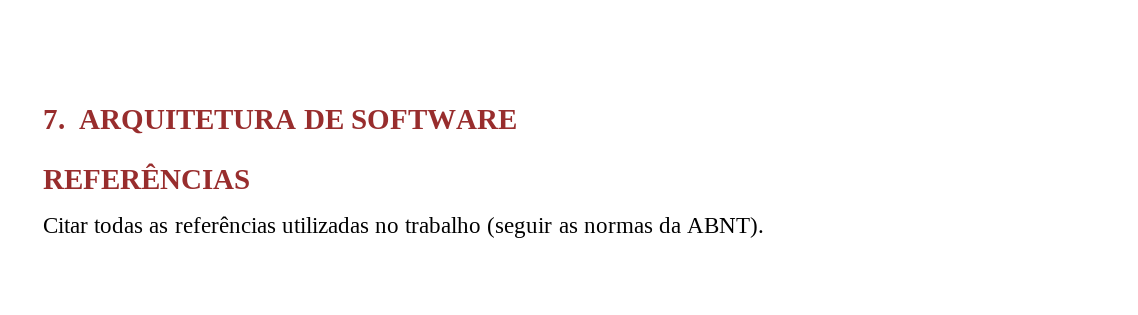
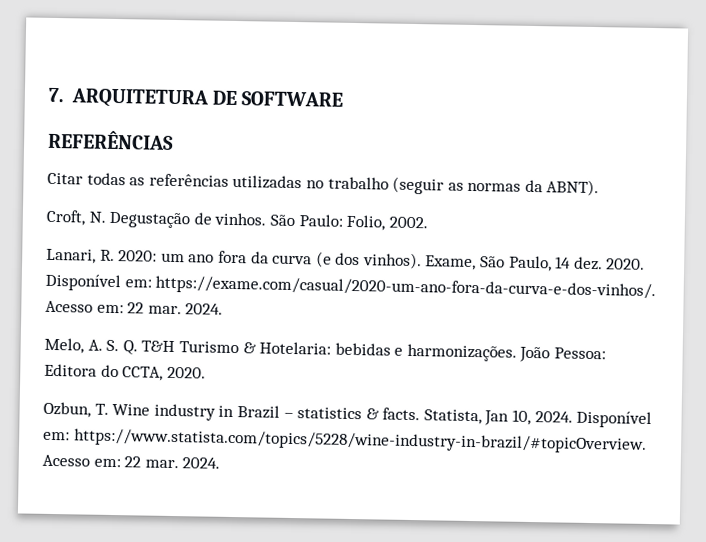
(765, 227) none -> [46,209,428,231] [46,248,646,272] [45,273,657,301] [45,300,224,315] [44,337,607,363] [44,363,206,381] [43,401,653,429] [43,428,647,454] [42,454,221,469] // Croft, N. Degustação de vinhos. São Paulo: Folio, 2002. // Lanari, R. 2020: um ano fora da curva (e dos vinhos). Exame, São Paulo, 14 dez. 2020. Disponível em: https://exame.com/casual/2020-um-ano-fora-da-curva-e-dos-vinhos/. Acesso em: 22 mar. 2024. // Melo, A. S. Q. T&H Turismo & Hotelaria: bebidas e harmonizações. João Pessoa: Editora do CCTA, 2020. // Ozbun, T. Wine industry in Brazil – statistics & facts. Statista, Jan 10, 2024. Disponível em: https://www.statista.com/topics/5228/wine-industry-in-brazil/#topicOverview. Acesso em: 22 mar. 2024.

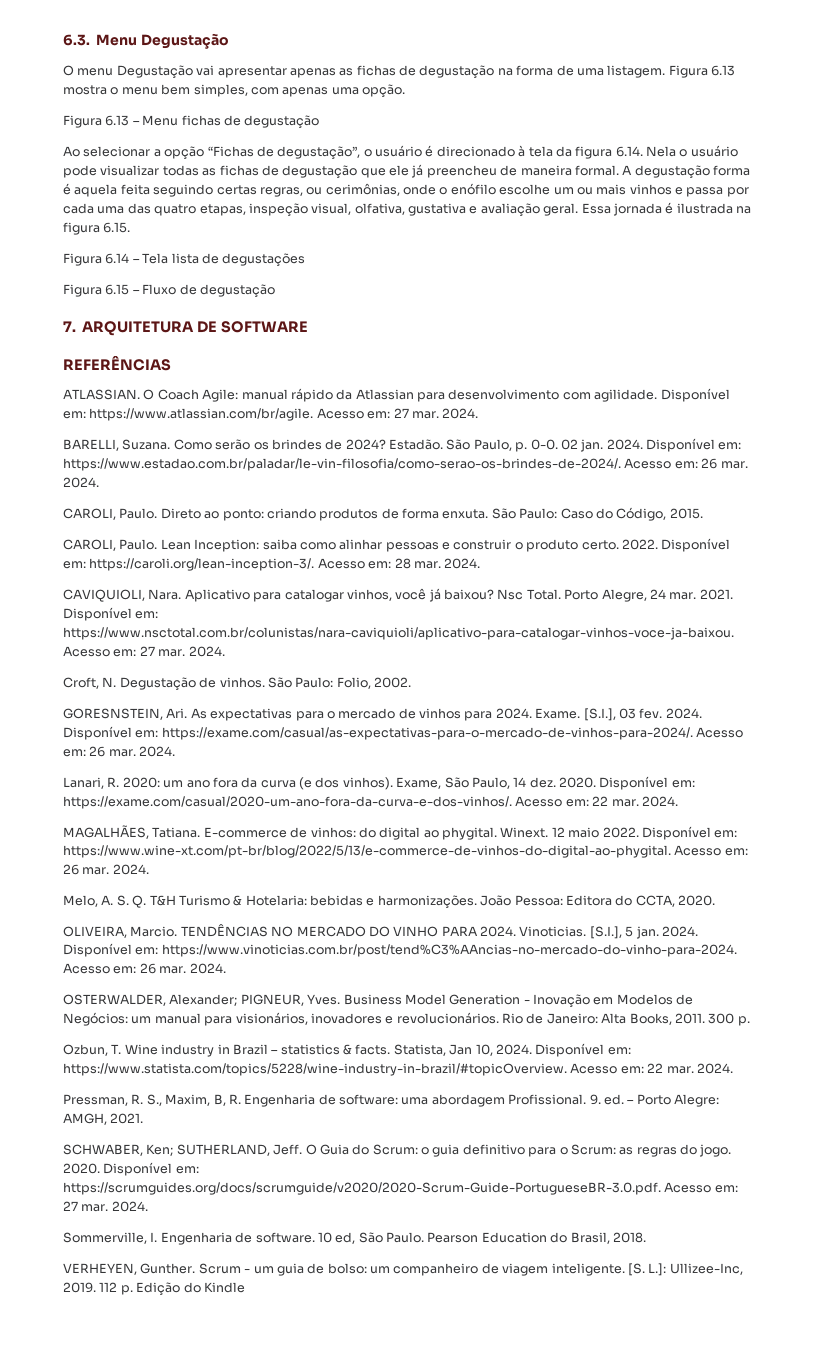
(48, 95) none -> [63,33,230,49] [63,65,735,79] [63,84,405,98] [63,115,320,129] [63,145,738,160] [63,164,750,179] [63,183,749,197] [63,202,751,217] [63,222,131,235] [63,253,306,267] [63,284,275,298] 6.3. Menu Degustação // O menu Degustação vai apresentar apenas as fichas de degustação na forma de uma listagem. Figura 6.13 mostra o menu bem simples, com apenas uma opção. // Figura 6.13 – Menu fichas de degustação // Ao selecionar a opção “Fichas de degustação”, o usuário é direcionado à tela da figura 6.14. Nela o usuário pode visualizar todas as fichas de degustação que ele já preencheu de maneira formal. A degustação forma é aquela feita seguindo certas regras, ou cerimônias, onde o enófilo escolhe um ou mais vinhos e passa por cada uma das quatro etapas, inspeção visual, olfativa, gustativa e avaliação geral. Essa jornada é ilustrada na figura 6.15. // Figura 6.14 – Tela lista de degustações // Figura 6.15 – Fluxo de degustação //
[47,172,600,197] Citar todas as referências utilizadas no trabalho (seguir as normas da ABNT). -> [63,388,730,402] [63,408,479,421] [63,438,742,452] [63,458,748,471] [63,477,99,488] [63,507,703,521] [63,538,731,552] [63,558,481,571] [63,588,733,602] [63,607,159,621] [63,627,734,640] [63,646,225,657] ATLASSIAN. O Coach Agile: manual rápido da Atlassian para desenvolvimento com agilidade. Disponível em: https://www.atlassian.com/br/agile. Acesso em: 27 mar. 2024. // BARELLI, Suzana. Como serão os brindes de 2024? Estadão. São Paulo, p. 0-0. 02 jan. 2024. Disponível em: https://www.estadao.com.br/paladar/le-vin-filosofia/como-serao-os-brindes-de-2024/. Acesso em: 26 mar. 2024. // CAROLI, Paulo. Direto ao ponto: criando produtos de forma enxuta. São Paulo: Caso do Código, 2015. // CAROLI, Paulo. Lean Inception: saiba como alinhar pessoas e construir o produto certo. 2022. Disponível em: https://caroli.org/lean-inception-3/. Acesso em: 28 mar. 2024. // CAVIQUIOLI, Nara. Aplicativo para catalogar vinhos, você já baixou? Nsc Total. Porto Alegre, 24 mar. 2021. Disponível em: https://www.nsctotal.com.br/colunistas/nara-caviquioli/aplicativo-para-catalogar-vinhos-voce-ja-baixou. Acesso em: 27 mar. 2024.
(428, 222) none -> [63,708,702,721] [63,726,744,740] [63,746,176,757] // GORESNSTEIN, Ari. As expectativas para o mercado de vinhos para 2024. Exame. [S.I.], 03 fev. 2024. Disponível em: https://exame.com/casual/as-expectativas-para-o-mercado-de-vinhos-para-2024/. Acesso em: 26 mar. 2024.
(224, 309) none -> [63,825,738,840] [63,845,748,858] [63,864,149,875] // MAGALHÃES, Tatiana. E-commerce de vinhos: do digital ao phygital. Winext. 12 maio 2022. Disponível em: https://www.wine-xt.com/pt-br/blog/2022/5/13/e-commerce-de-vinhos-do-digital-ao-phygital. Acesso em: 26 mar. 2024.
(206, 372) none -> [63,924,698,939] [63,943,737,957] [63,963,226,974] [63,994,694,1008] [63,1012,750,1026] // OLIVEIRA, Marcio. TENDÊNCIAS NO MERCADO DO VINHO PARA 2024. Vinoticias. [S.I.], 5 jan. 2024. Disponível em: https://www.vinoticias.com.br/post/tend%C3%AAncias-no-mercado-do-vinho-para-2024. Acesso em: 26 mar. 2024. // OSTERWALDER, Alexander; PIGNEUR, Yves. Business Model Generation - Inovação em Modelos de Negócios: um manual para visionários, inovadores e revolucionários. Rio de Janeiro: Alta Books, 2011. 300 p.
(221, 463) none -> [63,1094,719,1107] [63,1113,144,1125] [63,1144,732,1157] [63,1162,199,1176] [63,1182,738,1195] [63,1201,148,1212] [63,1232,646,1245] [63,1263,743,1276] [63,1282,245,1296] // Pressman, R. S., Maxim, B, R. Engenharia de software: uma abordagem Profissional. 9. ed. – Porto Alegre: AMGH, 2021. // SCHWABER, Ken; SUTHERLAND, Jeff. O Guia do Scrum: o guia definitivo para o Scrum: as regras do jogo. 2020. Disponível em: https://scrumguides.org/docs/scrumguide/v2020/2020-Scrum-Guide-PortugueseBR-3.0.pdf. Acesso em: 27 mar. 2024. // Sommerville, I. Engenharia de software. 10 ed, São Paulo. Pearson Education do Brasil, 2018. // VERHEYEN, Gunther. Scrum - um guia de bolso: um companheiro de viagem inteligente. [S. L.]: Ullizee-Inc, 2019. 112 p. Edição do Kindle

